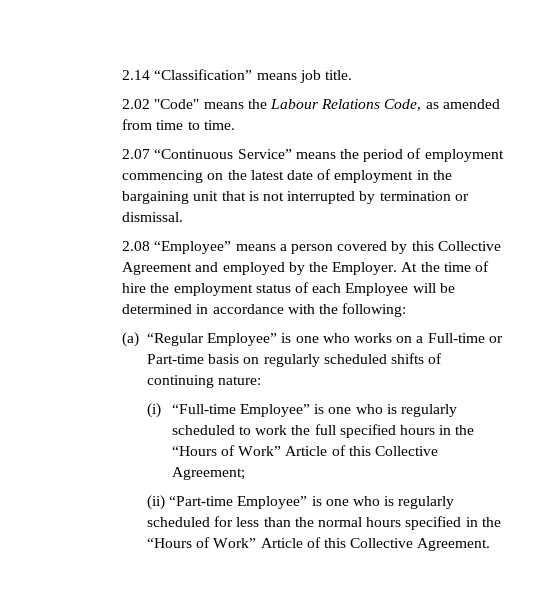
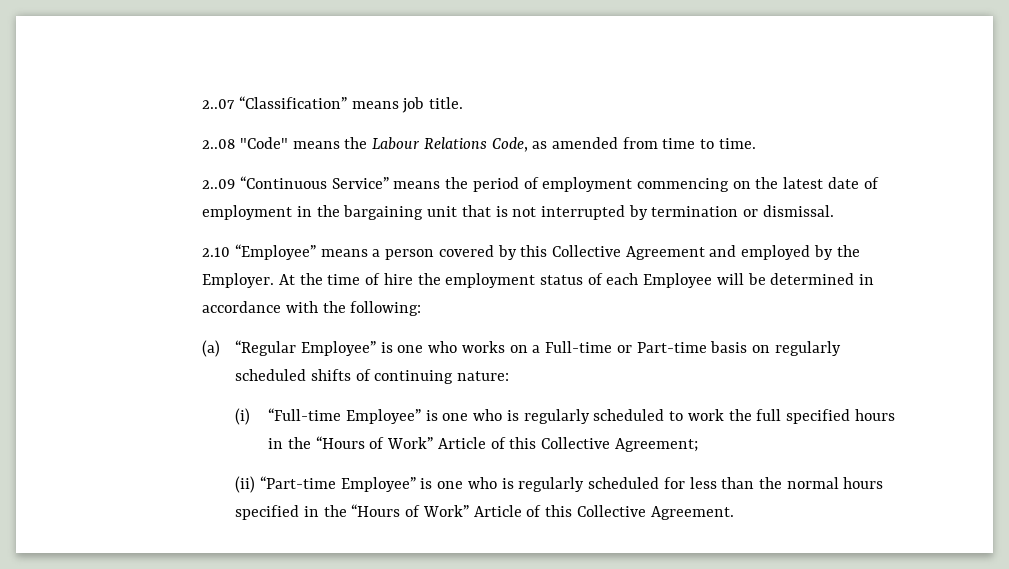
[122,70,151,80] 2.14 -> [202,99,236,109] 2..07
[122,99,151,109] 2.02 -> [202,139,236,149] 2..08
[122,149,151,159] 2.07 -> [202,179,236,189] 2..09
[122,241,151,251] 2.08 -> [202,247,231,257] 2.10

